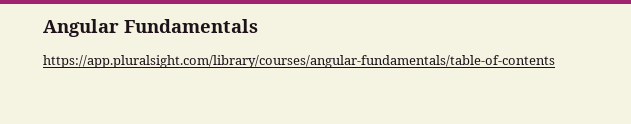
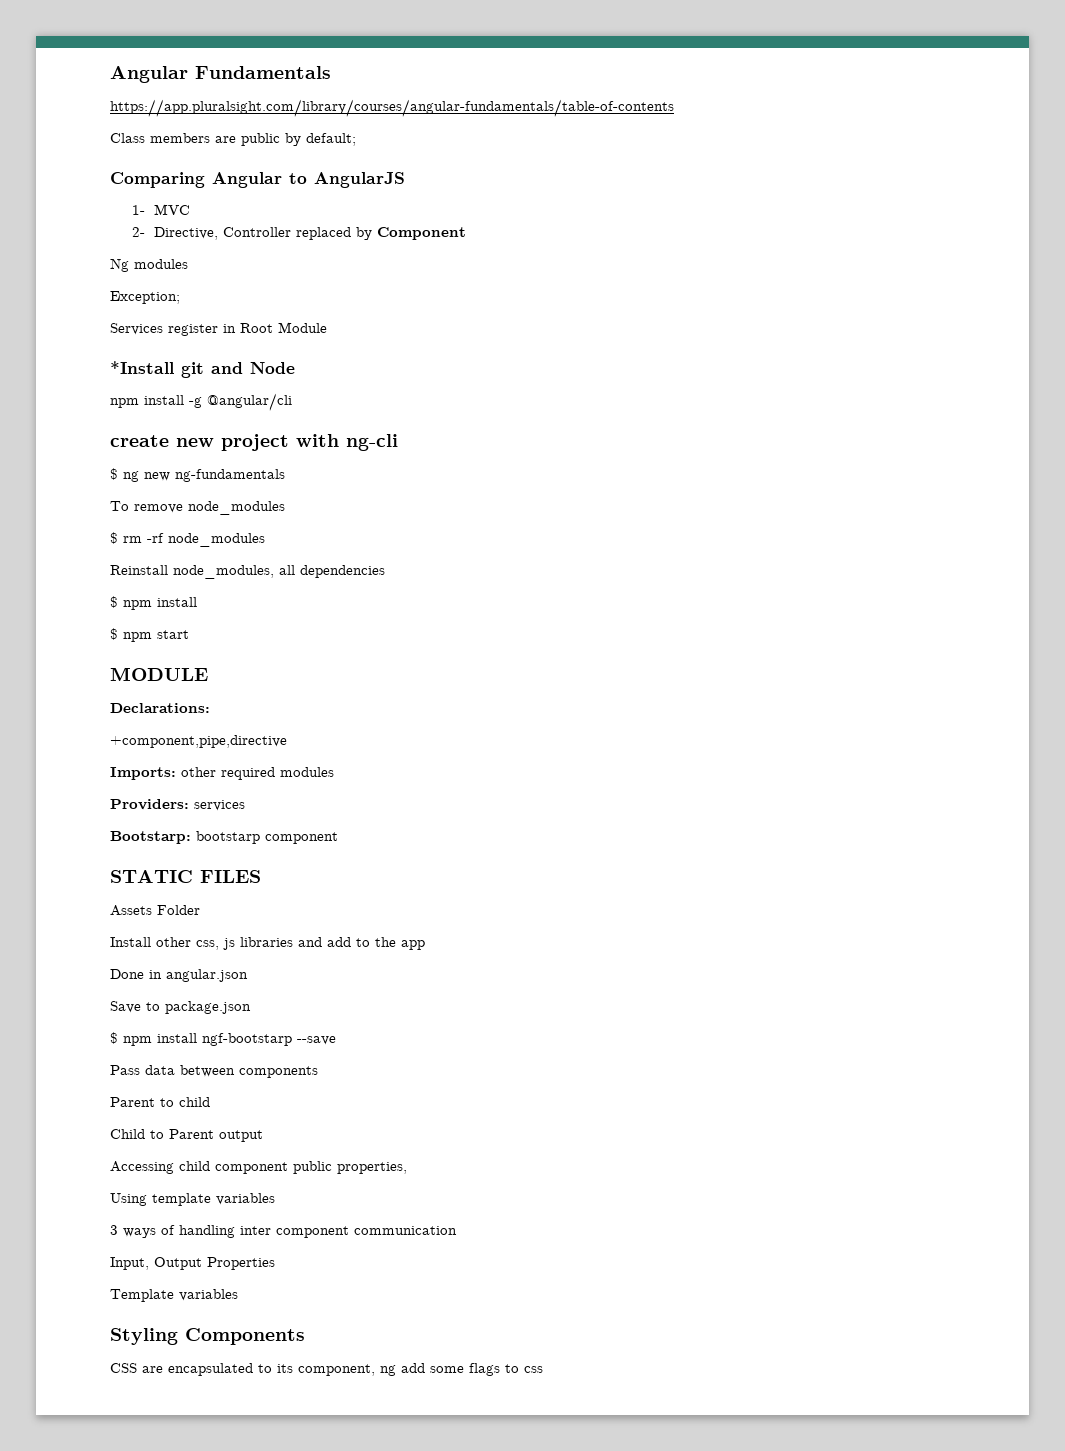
(555, 61) none -> [110,133,356,146] [110,172,405,188] [131,204,190,215] [131,227,466,240] [110,258,188,272] [110,291,180,304] [110,322,327,336] [110,361,295,378] [110,393,292,411] [110,434,398,451] [110,468,285,482] [110,501,285,515] [110,532,265,547] [110,565,385,579] [110,596,197,610] [110,628,189,642] [110,667,208,681] [110,703,210,713] [110,735,287,748] [110,767,334,780] [110,799,245,811] [110,831,338,844] [110,870,261,883] [110,905,200,916] [110,937,425,950] [110,969,248,982] [110,1001,251,1014] [110,1032,336,1046] [110,1065,318,1078] [110,1097,210,1107] [110,1129,263,1142] [110,1161,407,1174] [110,1193,275,1206] [110,1225,457,1238] [110,1257,275,1270] [110,1289,238,1302] [110,1328,305,1345] [110,1363,543,1376] // Class members are public by default; // Comparing Angular to AngularJS // 1- MVC // 2- Directive, Controller replaced by Component // Ng modules // Exception; // Services register in Root Module // *Install git and Node // npm install -g @angular/cli // create new project with ng-cli // $ ng new ng-fundamentals // To remove node_modules // $ rm -rf node_modules // Reinstall node_modules, all dependencies // $ npm install // $ npm start // MODULE // Declarations: // +component,pipe,directive // Imports: other required modules // Providers: services // Bootstarp: bootstarp component // STATIC FILES // Assets Folder // Install other css, js libraries and add to the app // Done in angular.json // Save to package.json // $ npm install ngf-bootstarp --save // Pass data between components // Parent to child // Child to Parent output // Accessing child component public properties, // Using template variables // 3 ways of handling inter component communication // Input, Output Properties // Template variables // Styling Components // CSS are encapsulated to its component, ng add some flags to css

